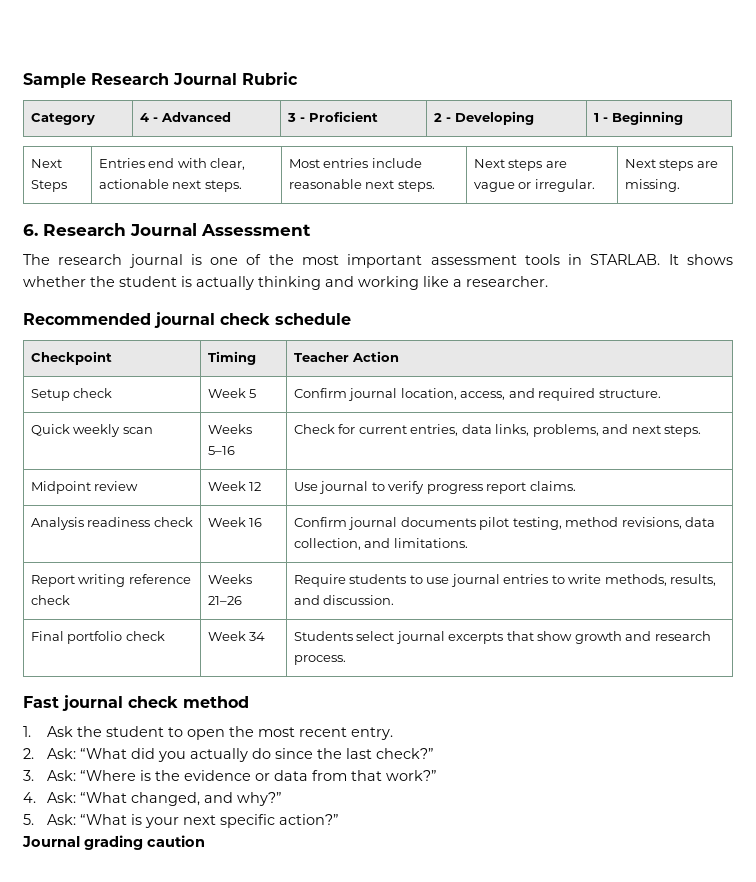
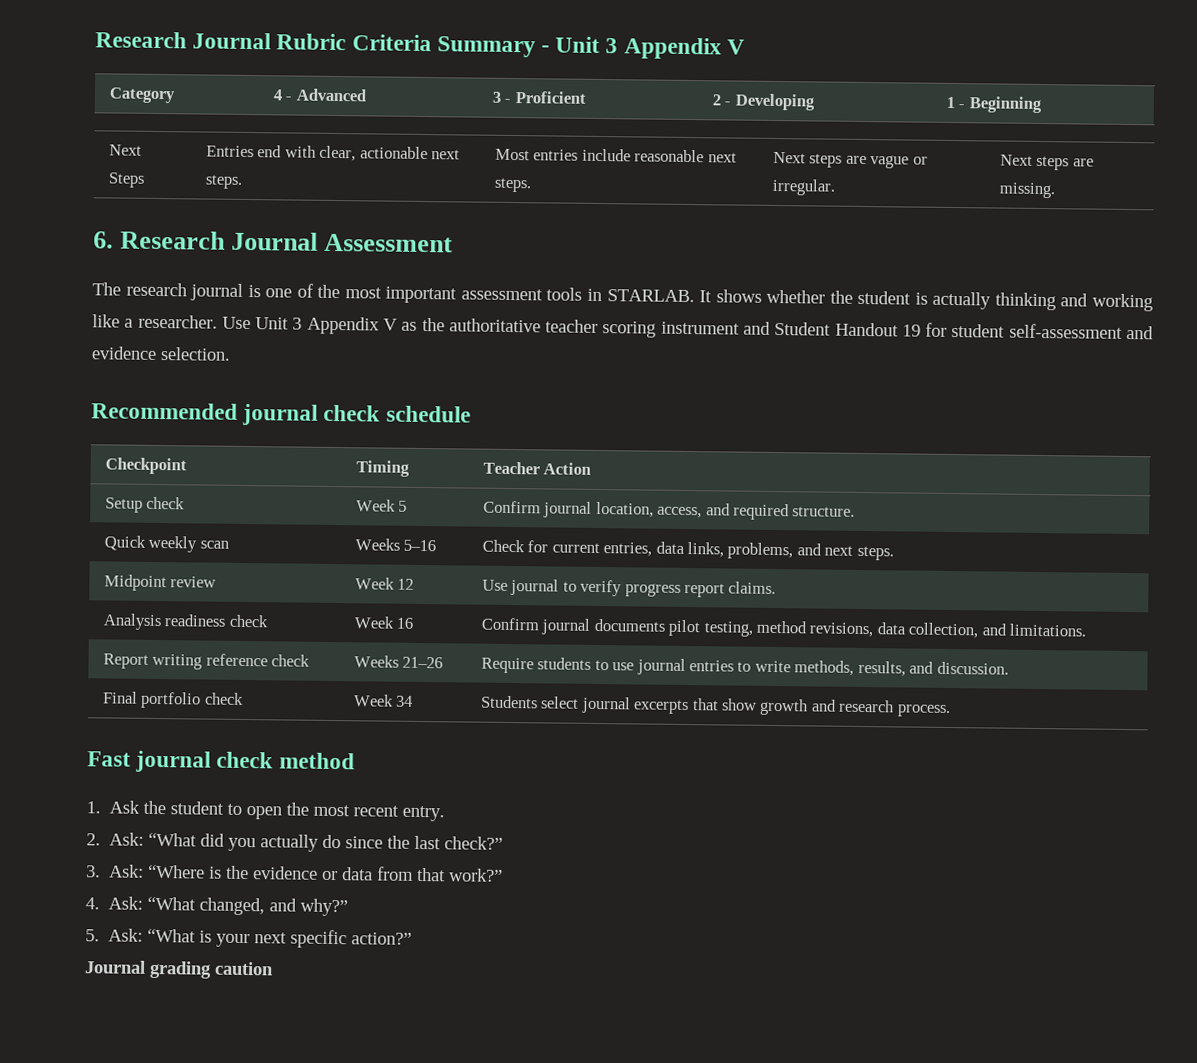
[23,73,86,88] Sample -> (95, 40) none
(298, 78) none -> [351,34,745,60] Criteria Summary - Unit 3 Appendix V
(548, 281) none -> [221,316,1155,340] [91,346,231,361] Use Unit 3 Appendix V as the authoritative teacher scoring instrument and Student Handout 19 for student self-assessment and evidence selection.

